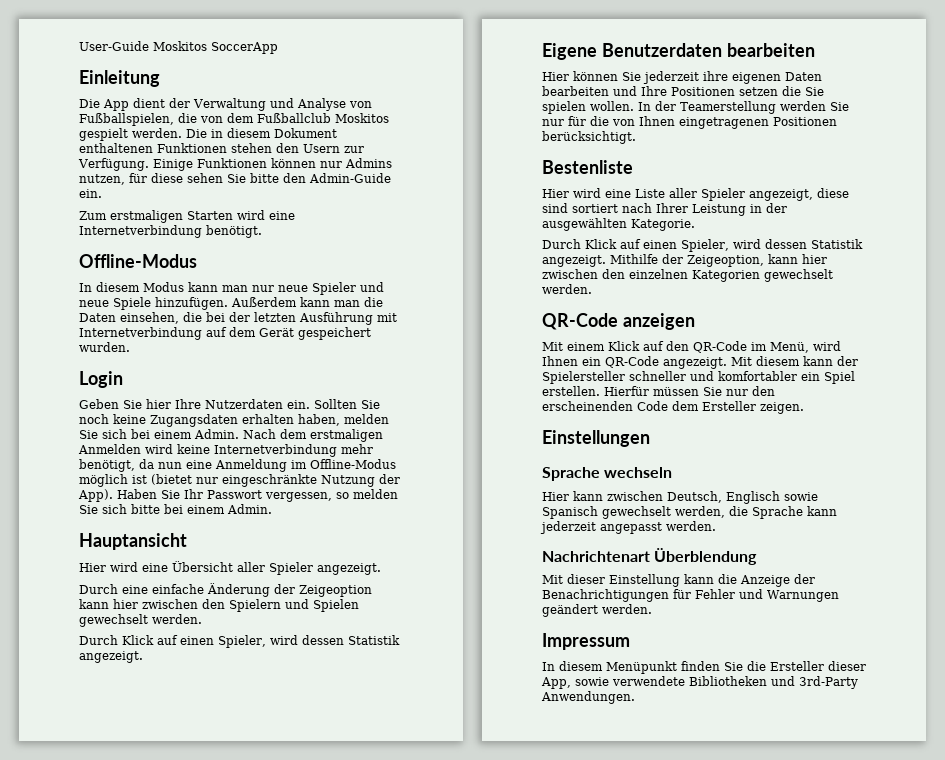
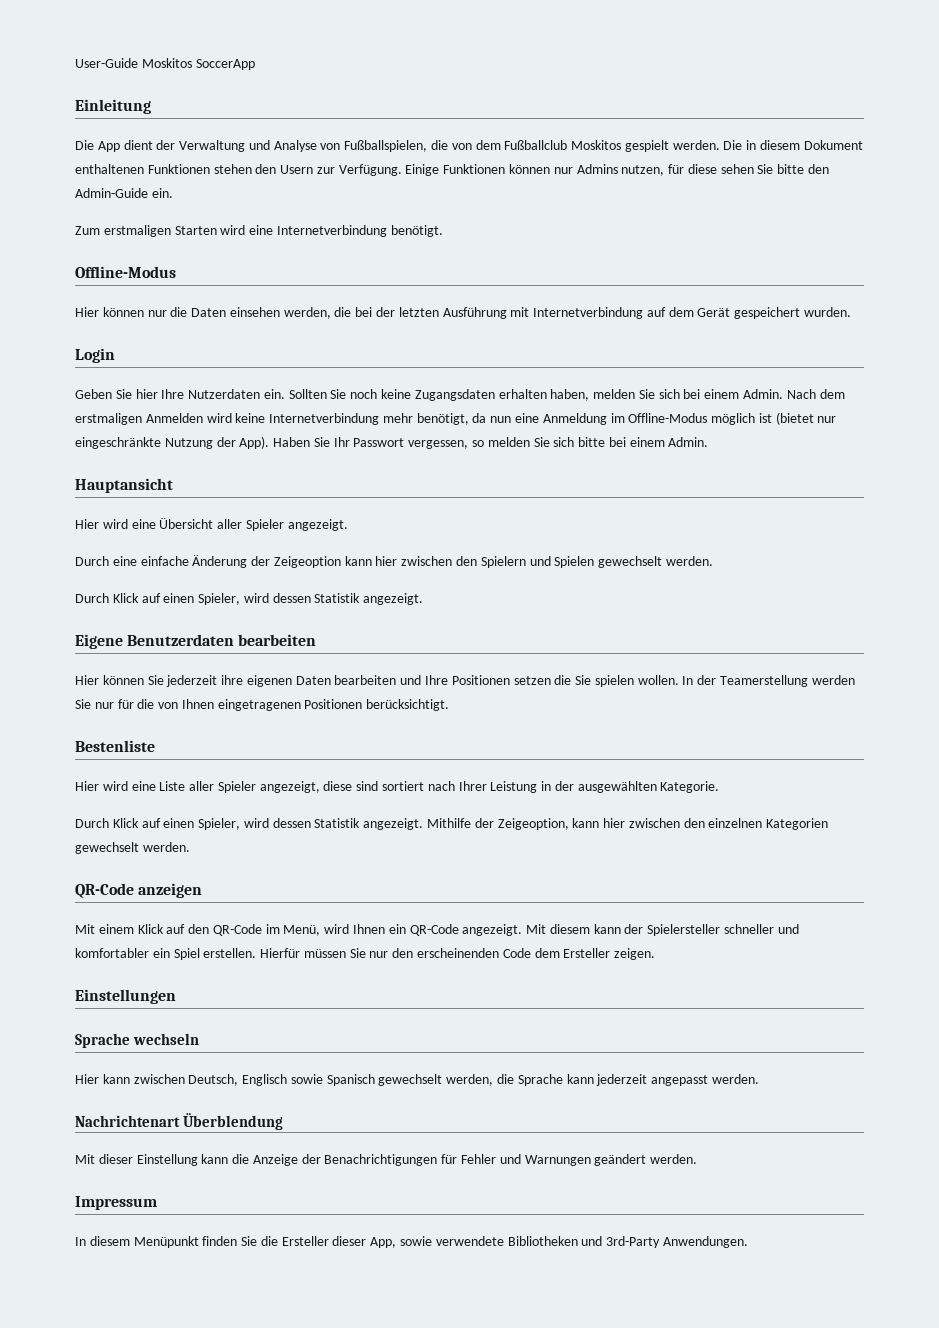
[79,282,384,295] [79,297,383,310] [79,312,179,324] In diesem Modus kann man nur neue Spieler und neue Spiele hinzufügen. Außerdem kann man die Daten einsehen, -> [75,307,331,319] Hier können nur die Daten einsehen werden,

